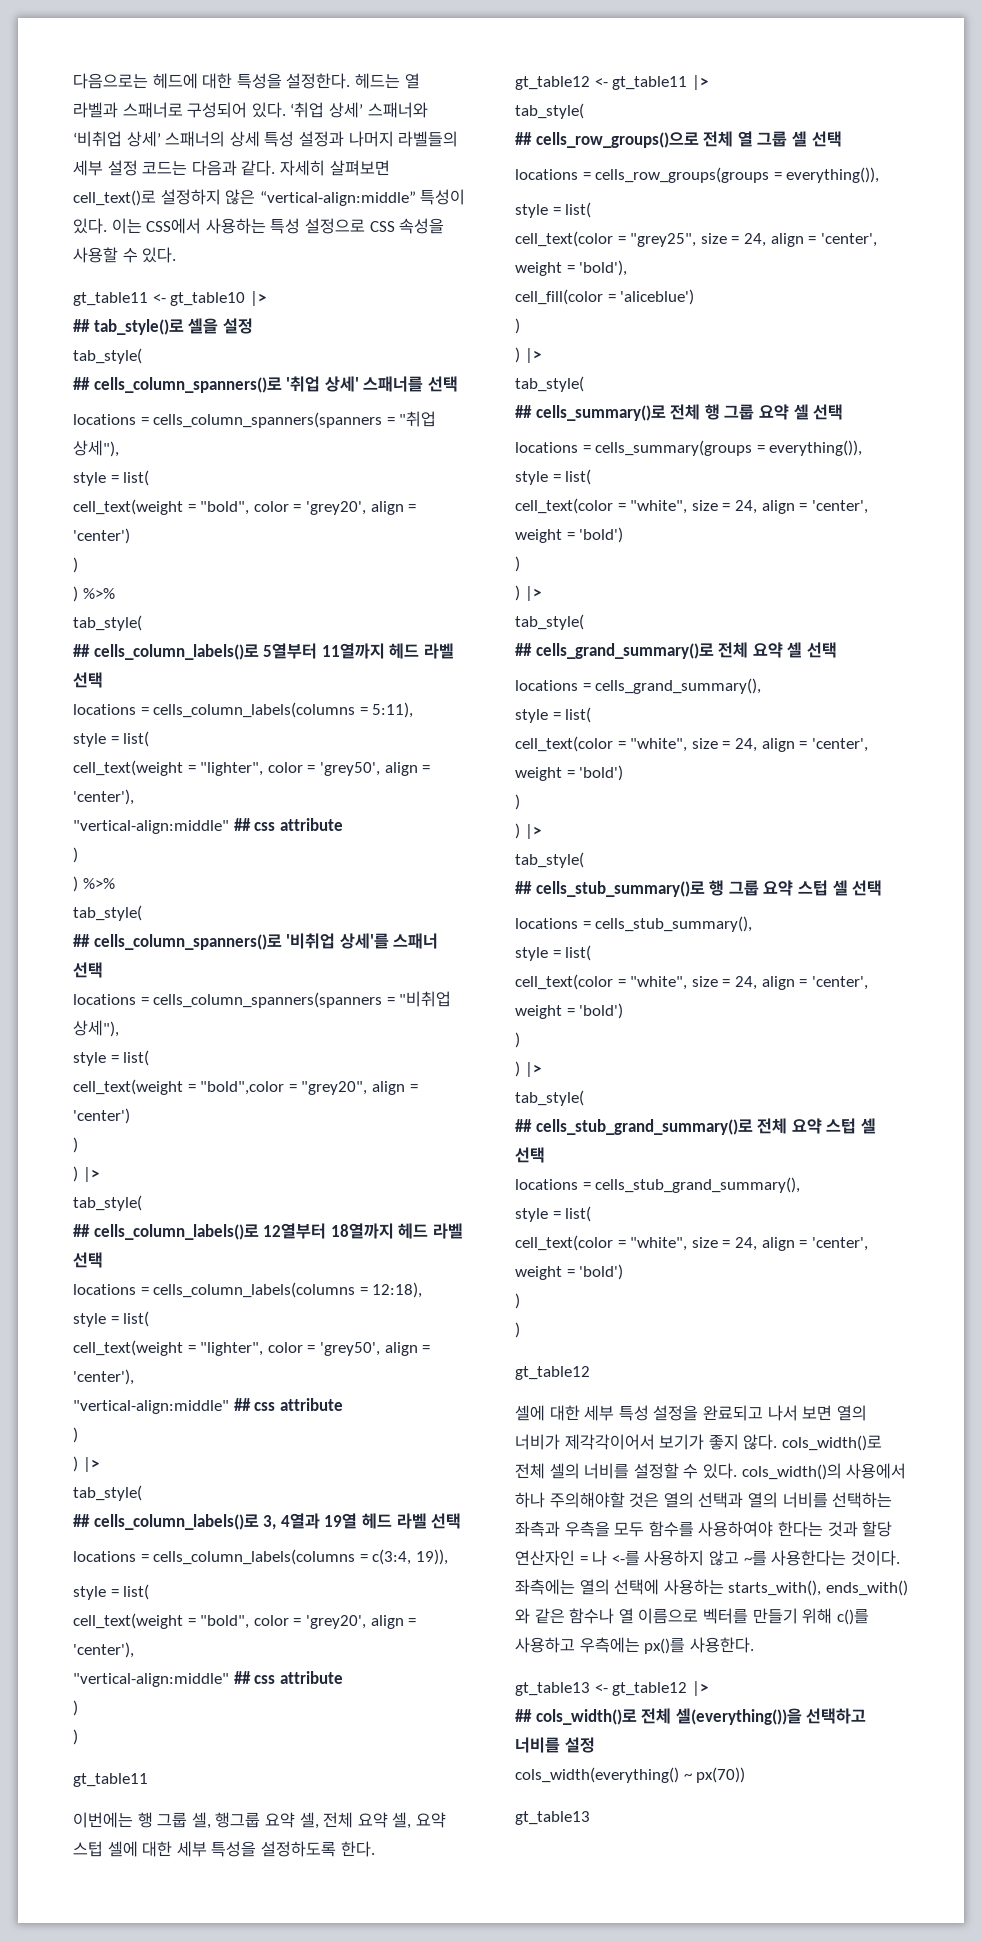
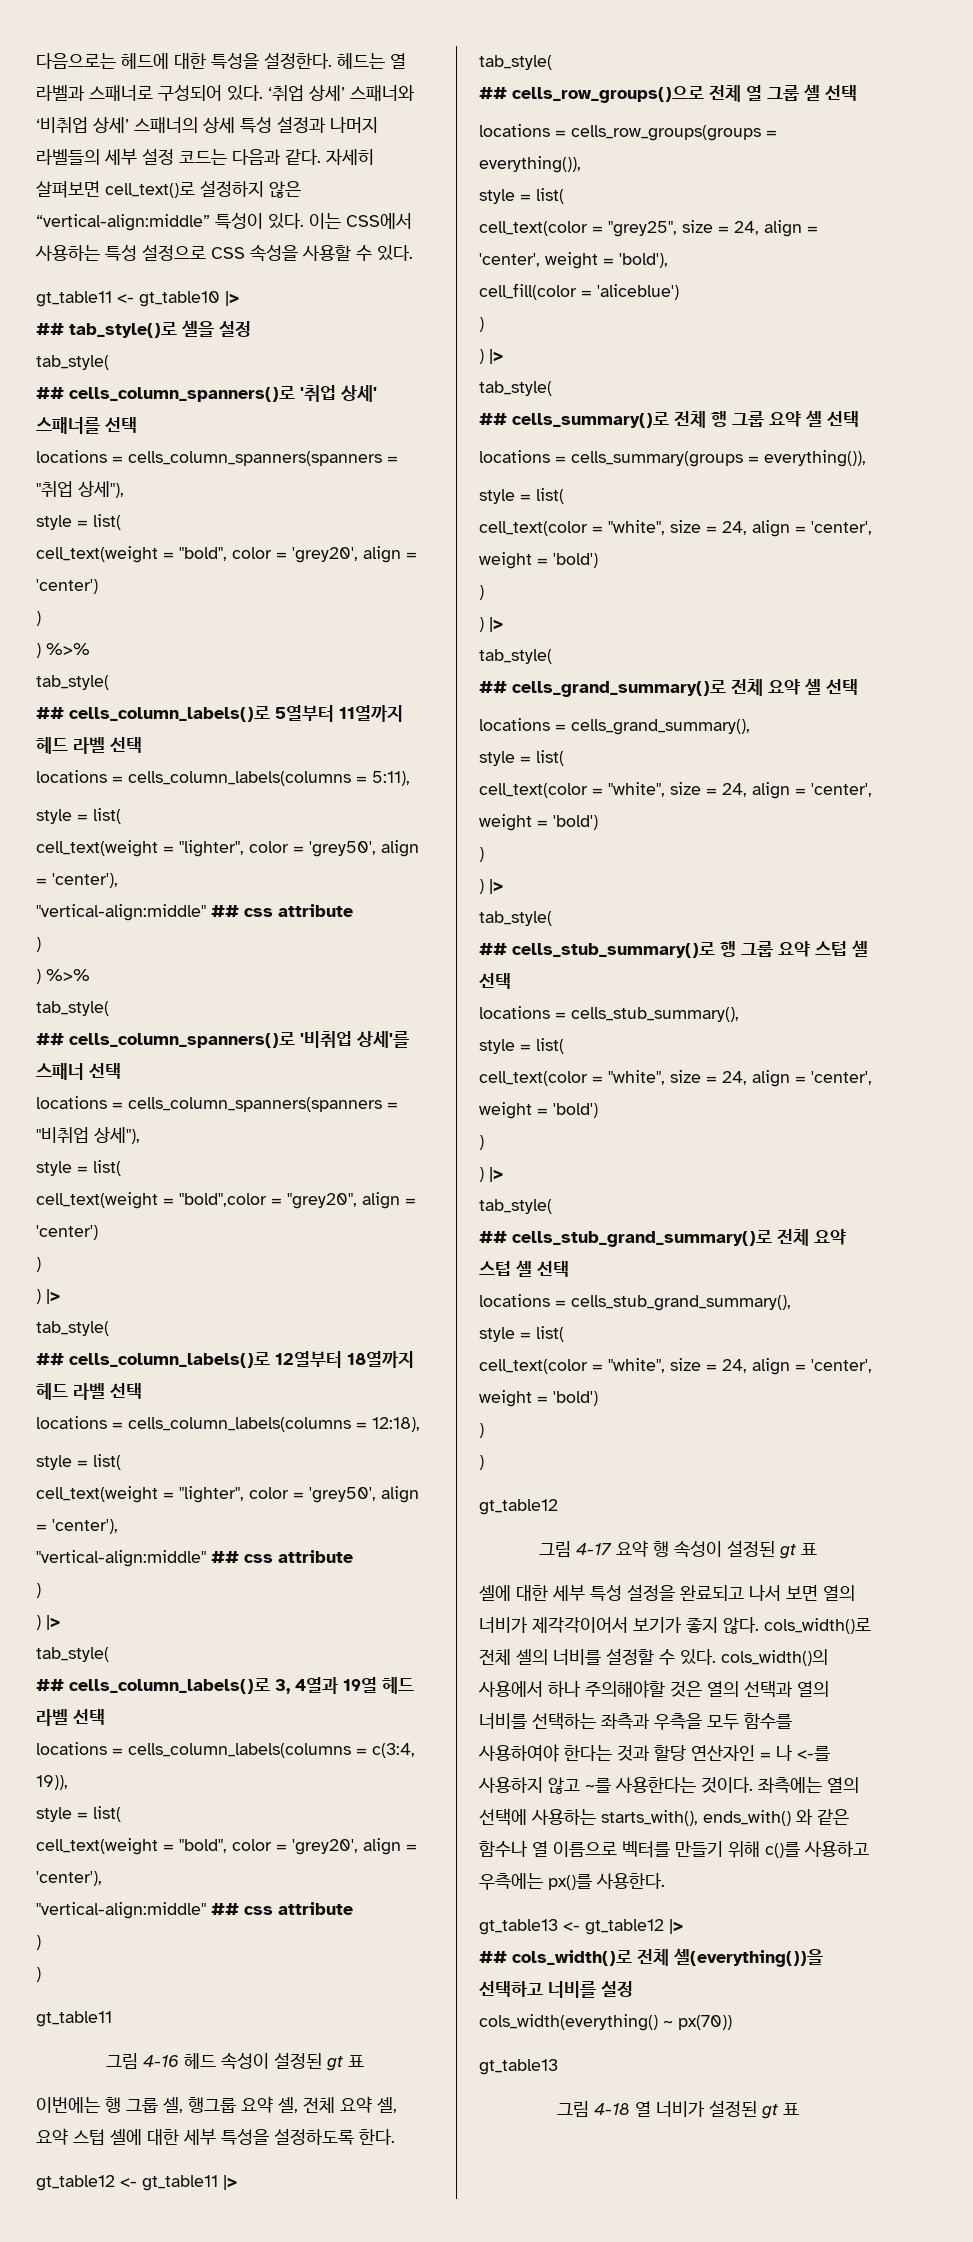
(148, 1780) none -> [105,2052,364,2071] // 그림 4-16 헤드 속성이 설정된 gt 표
(590, 1373) none -> [538,1540,817,1559] // 그림 4-17 요약 행 속성이 설정된 gt 표
(590, 1818) none -> [556,2100,799,2119] // 그림 4-18 열 너비가 설정된 gt 표

